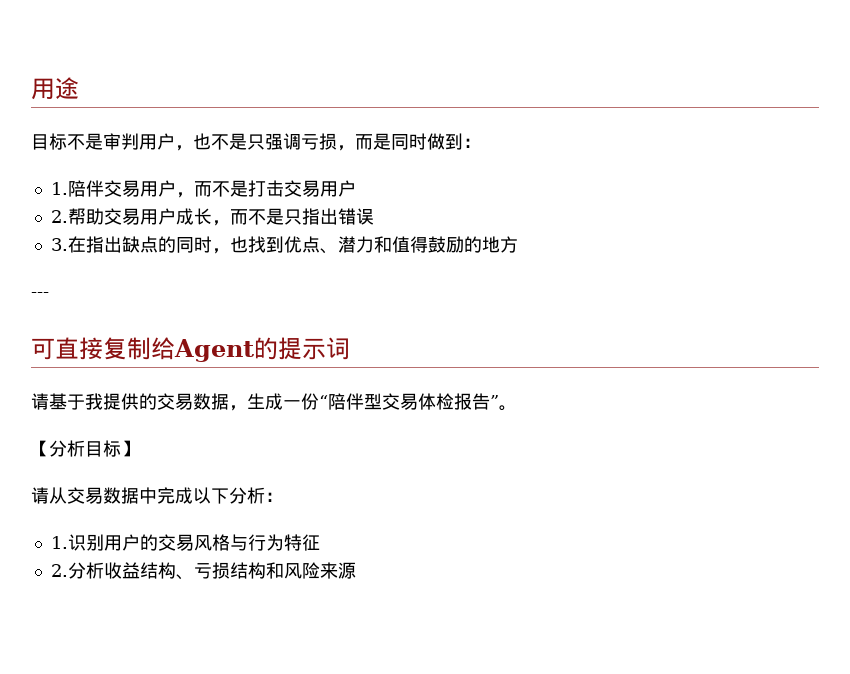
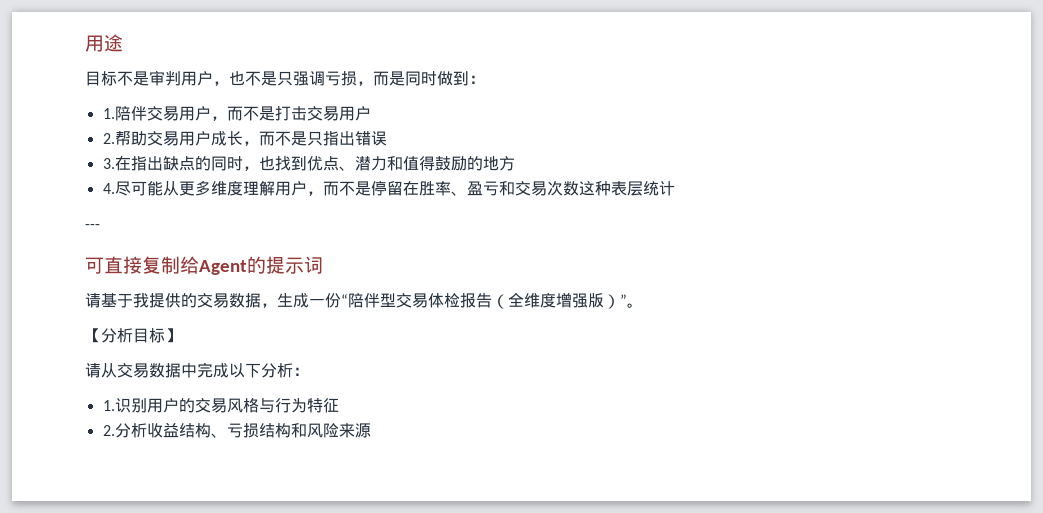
(518, 244) none -> [102,180,675,196] // 4.尽可能从更多维度理解用户，而不是停留在胜率、盈亏和交易次数这种表层统计
(490, 401) none -> [492,292,620,309] （全维度增强版）

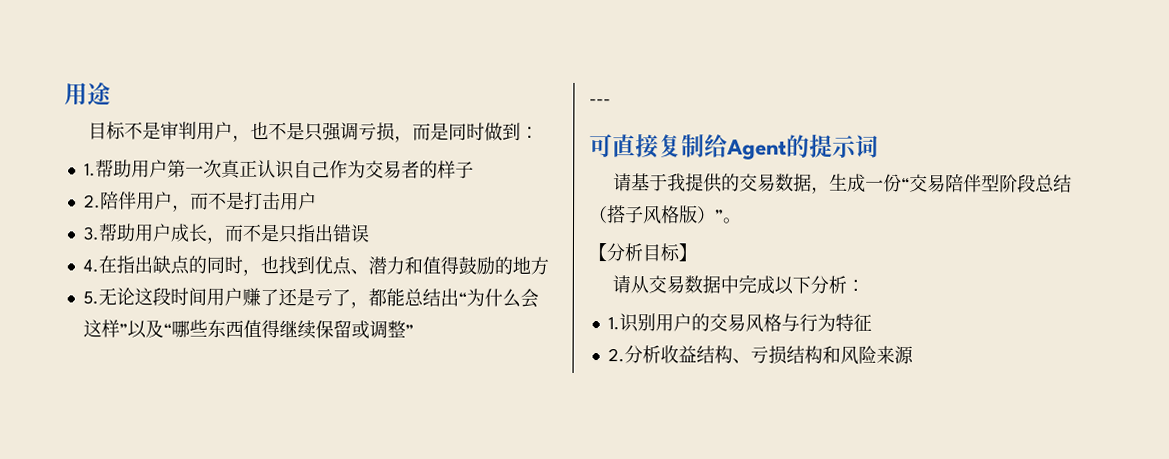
[114,106,179,121] 陪伴交易 -> [94,159,474,180] [83,191,137,210] 帮助用户第一次真正认识自己作为交易者的样子 // 2.陪伴
[306,106,339,121] 交易 -> (281, 201) none
[102,131,179,146] 2.帮助交易 -> [82,223,136,242] 3.帮助
[102,158,115,169] 3. -> [82,259,99,273] 4.
[102,180,675,196] 4.尽可能从更多维度理解用户，而不是停留在胜率、盈亏和交易次数这种表层统计 -> [82,287,539,309] [82,319,414,340] 5.无论这段时间用户赚了还是亏了，都能总结出“为什么会这样”以及“哪些东西值得继续保留或调整”
[348,292,588,309] 陪伴型交易体检报告（全维度增强 -> [908,174,1072,193] [589,205,680,225] 交易陪伴型阶段总结（搭子风格

